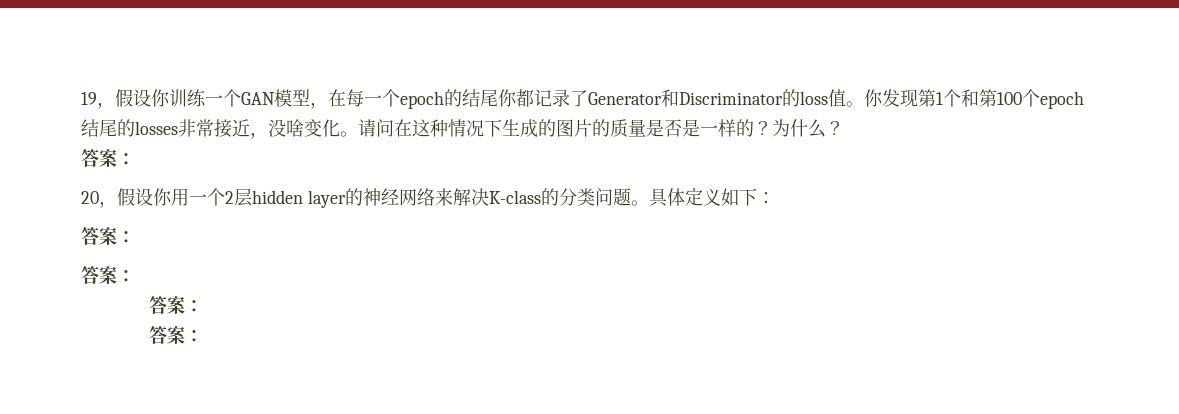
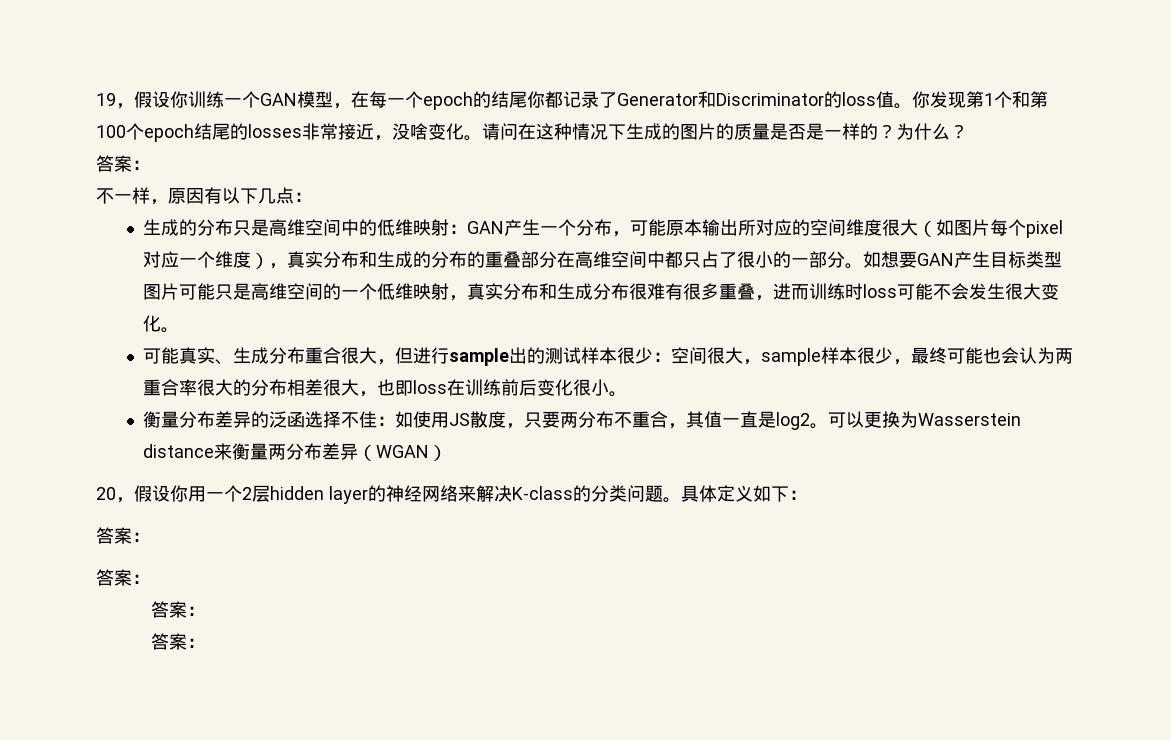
(135, 159) none -> [96,187,312,205] [143,219,1064,238] [143,251,1063,269] [143,283,1060,301] [143,315,180,333] [143,347,1074,366] [143,379,628,397] [143,411,1022,430] [143,443,448,461] // 不一样，原因有以下几点： // 生成的分布只是高维空间中的低维映射：GAN产生一个分布，可能原本输出所对应的空间维度很大（如图片每个pixel对应一个维度），真实分布和生成的分布的重叠部分在高维空间中都只占了很小的一部分。如想要GAN产生目标类型图片可能只是高维空间的一个低维映射，真实分布和生成分布很难有很多重叠，进而训练时loss可能不会发生很大变化。 // 可能真实、生成分布重合很大，但进行sample出的测试样本很少：空间很大，sample样本很少，最终可能也会认为两重合率很大的分布相差很大，也即loss在训练前后变化很小。 // 衡量分布差异的泛函选择不佳：如使用JS散度，只要两分布不重合，其值一直是log2。可以更换为Wasserstein distance来衡量两分布差异（WGAN）

